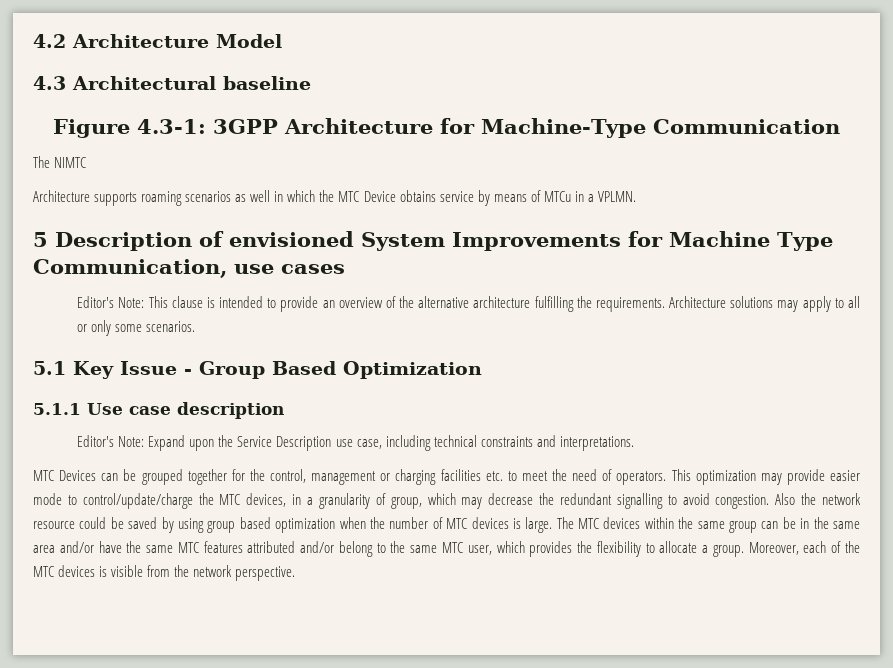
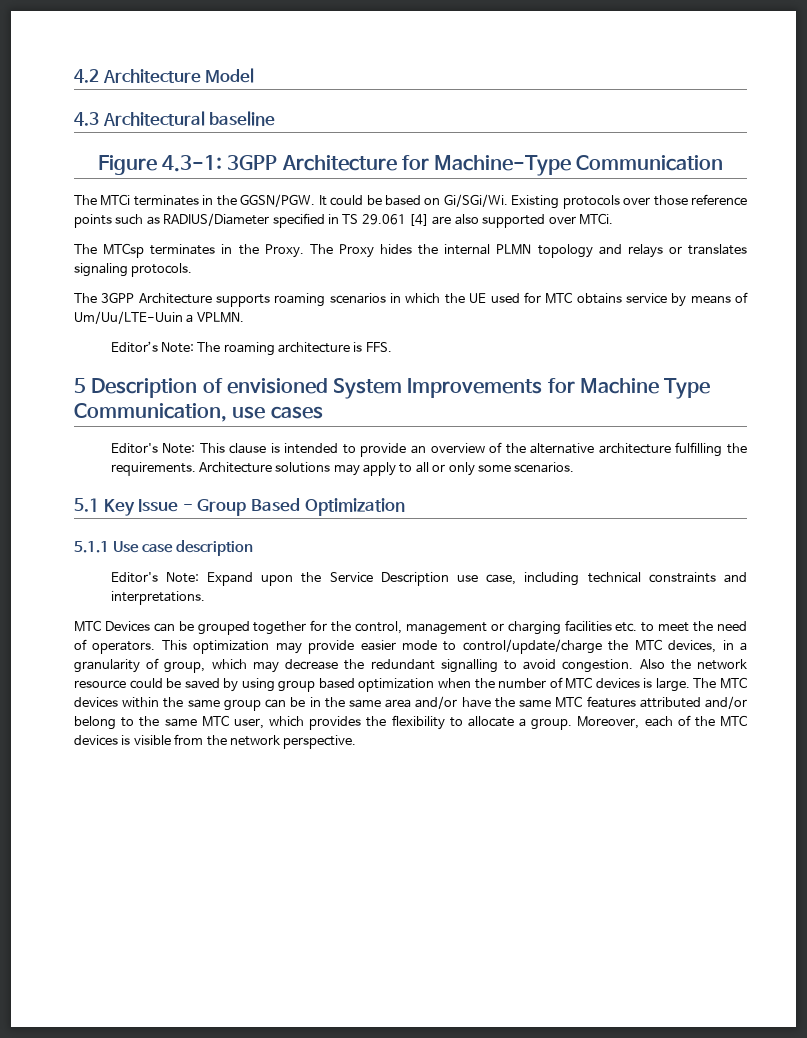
[54,157,87,168] NIMTC // -> [100,194,747,209] [74,213,613,228] [74,243,747,258] [74,263,193,277] [74,292,135,303] MTCi terminates in the GGSN/PGW. It could be based on Gi/SGi/Wi. Existing protocols over those reference points such as RADIUS/Diameter specified in TS 29.061 [4] are also supported over MTCi. // The MTCsp terminates in the Proxy. The Proxy hides the internal PLMN topology and relays or translates signaling protocols. // The 3GPP
[235,190,271,202] as well -> (386, 298) none
[338,191,396,202] MTC Device -> [469,292,573,304] UE used for MTC
[543,191,584,202] MTCu in -> [74,311,183,324] Um/Uu/LTE-Uuin
(636, 196) none -> [110,341,392,356] // Editor’s Note: The roaming architecture is FFS.

